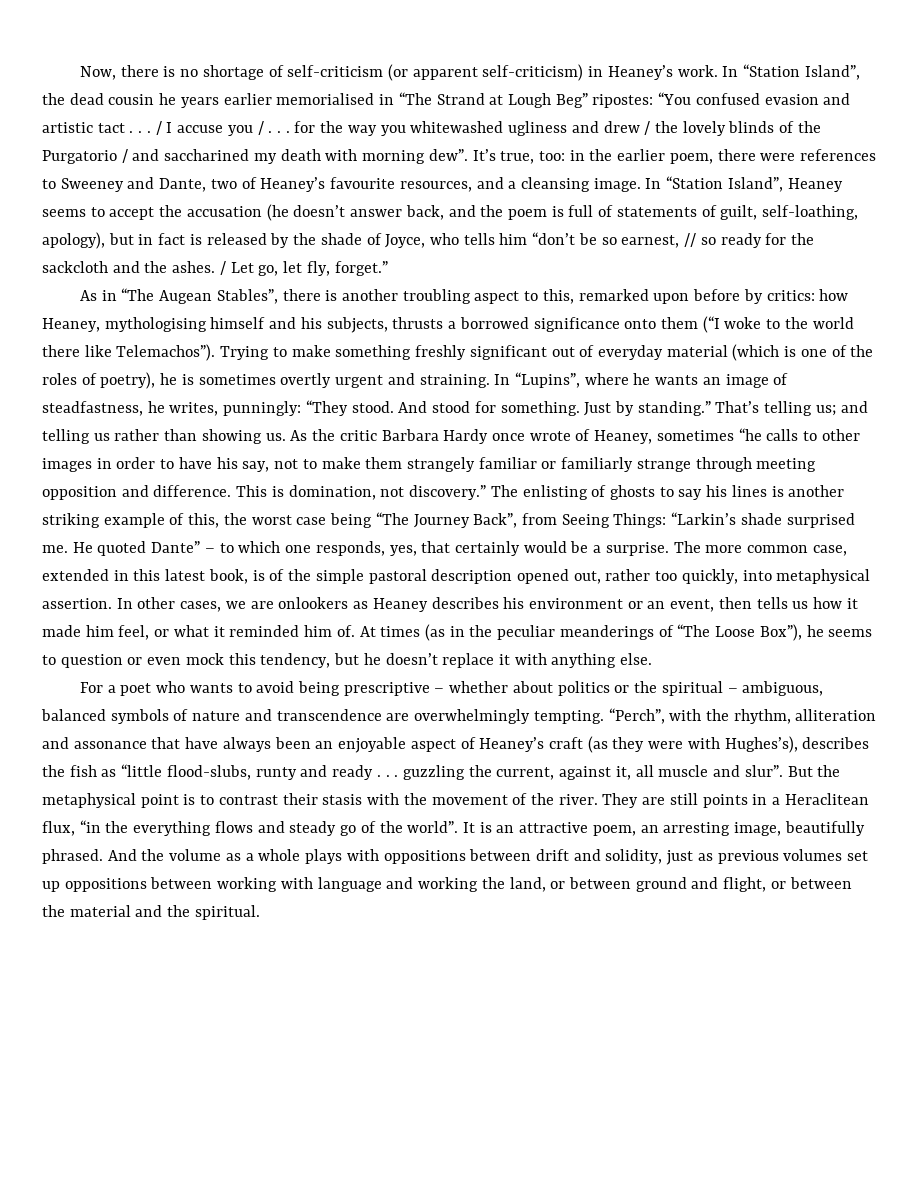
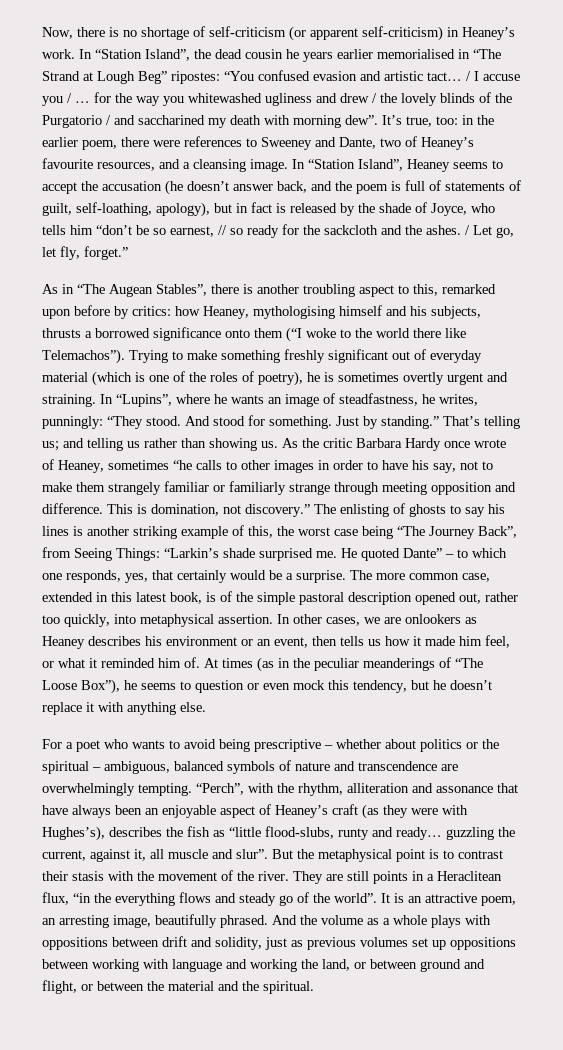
[97,123,151,133] tact . . . -> [427,72,462,81] tact…
[268,131,290,133] . . . -> [75,101,90,103] …
[332,765,399,780] ready . . . -> [396,827,442,840] ready…

